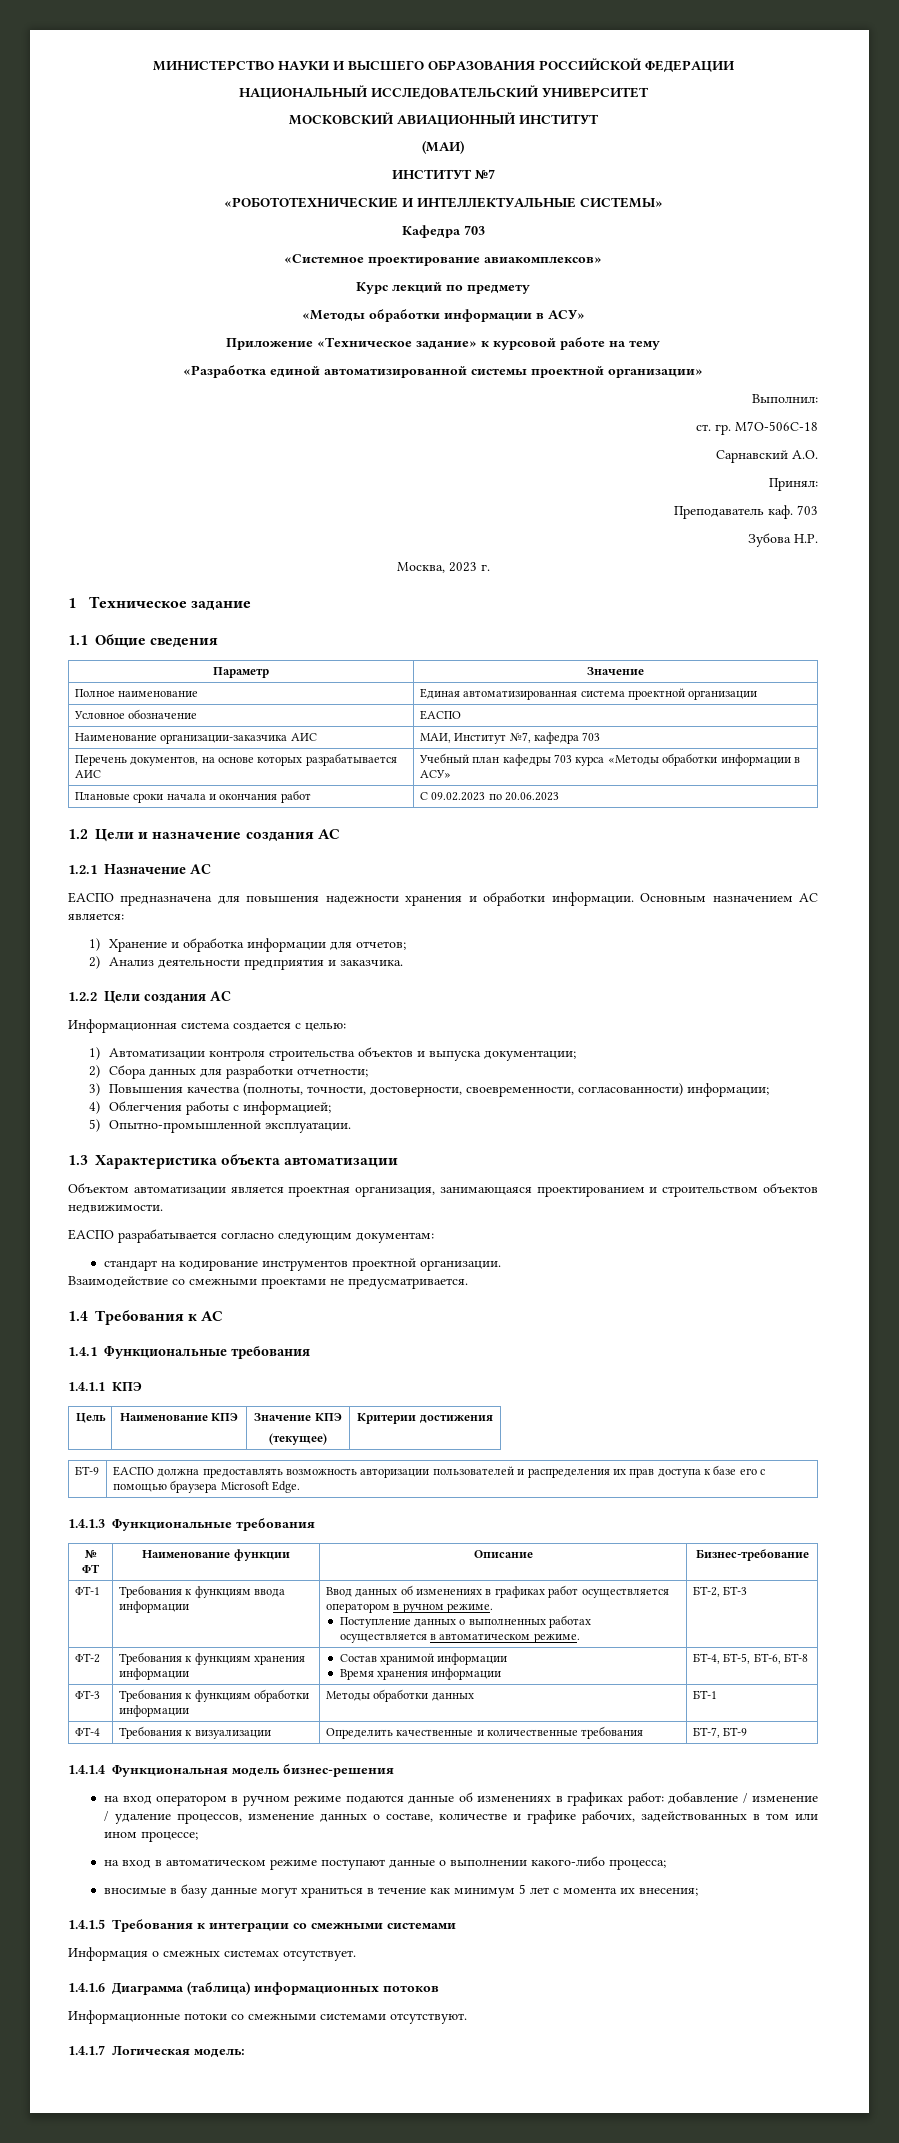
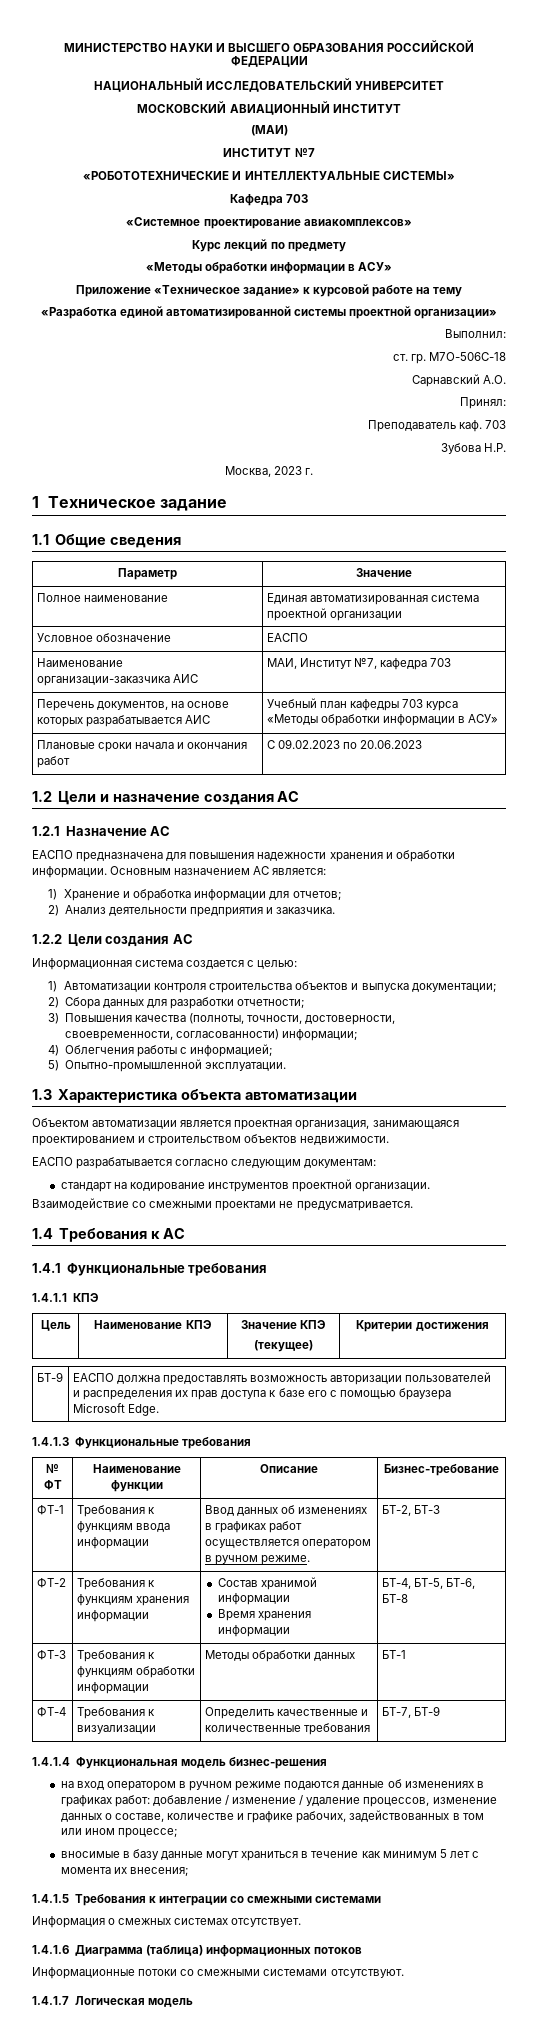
[339,1615,592,1628] [339,1633,580,1643] // Поступление данных о выполненных работах осуществляется в автоматическом режиме. -> (311, 1560) none
[104,1856,667,1870] // на вход в автоматическом режиме поступают данные о выполнении какого-либо процесса; -> (177, 1833) none
[194,2049,245,2058] модель: -> [147,1998,193,2007] модель

